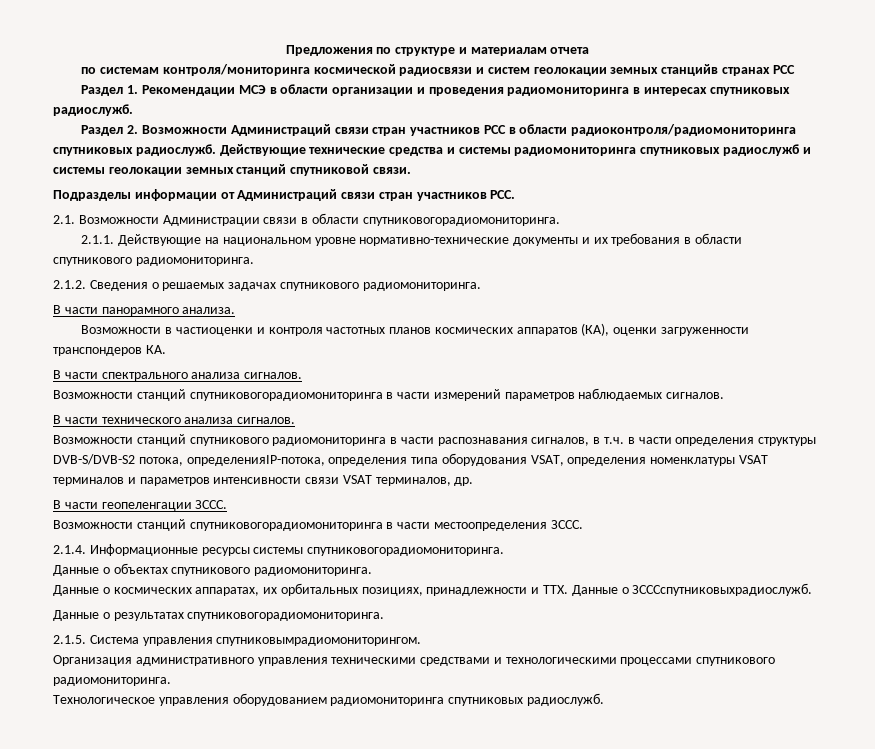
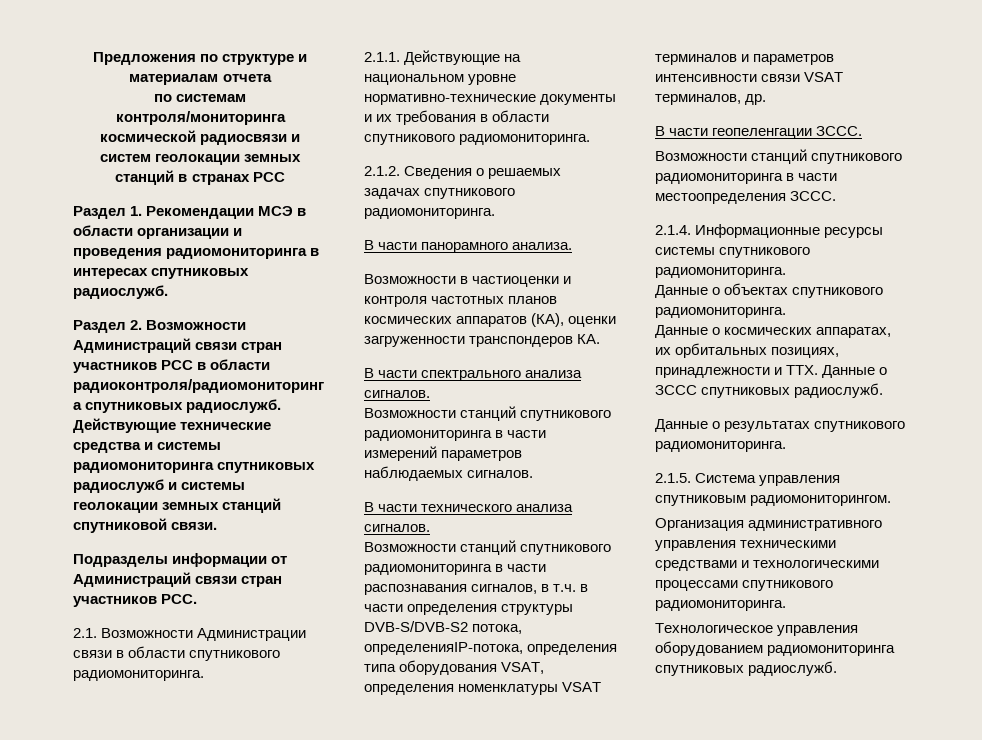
[661,64,719,76] станцийв -> [115,170,188,185] станций в
[362,217,560,226] спутниковогорадиомониторинга. -> [189,650,281,661] [73,670,204,681] спутникового радиомониторинга.
[189,392,383,401] спутниковогорадиомониторинга -> [520,410,612,421] [364,430,492,441] спутникового радиомониторинга
[189,522,383,531] спутниковогорадиомониторинга -> [811,153,903,164] [655,173,783,184] спутникового радиомониторинга
[307,547,505,556] спутниковогорадиомониторинга. -> [719,247,811,258] [655,267,786,278] спутникового радиомониторинга.
[632,583,813,596] ЗСССспутниковыхрадиослужб. -> [655,383,884,398] ЗССС спутниковых радиослужб.
[187,612,385,621] спутниковогорадиомониторинга. -> [814,421,906,432] [655,441,786,452] спутникового радиомониторинга.
[216,637,422,646] спутниковымрадиомониторингом. -> [655,495,892,506] спутниковым радиомониторингом.

